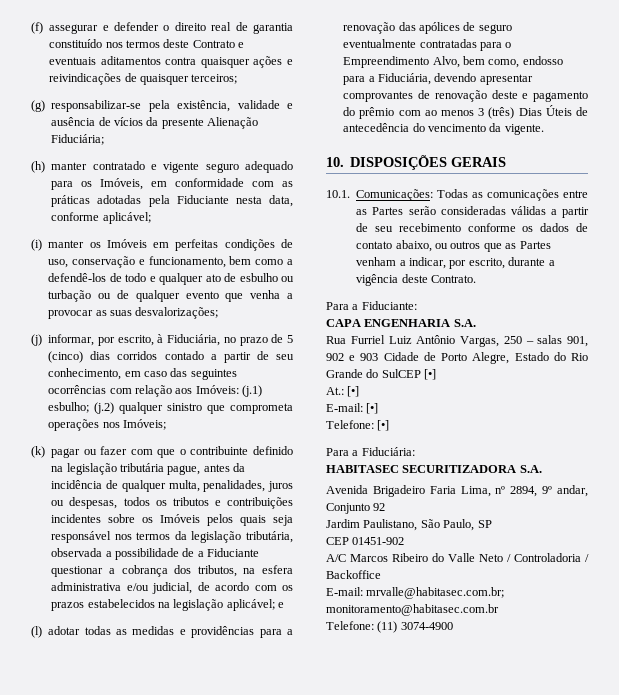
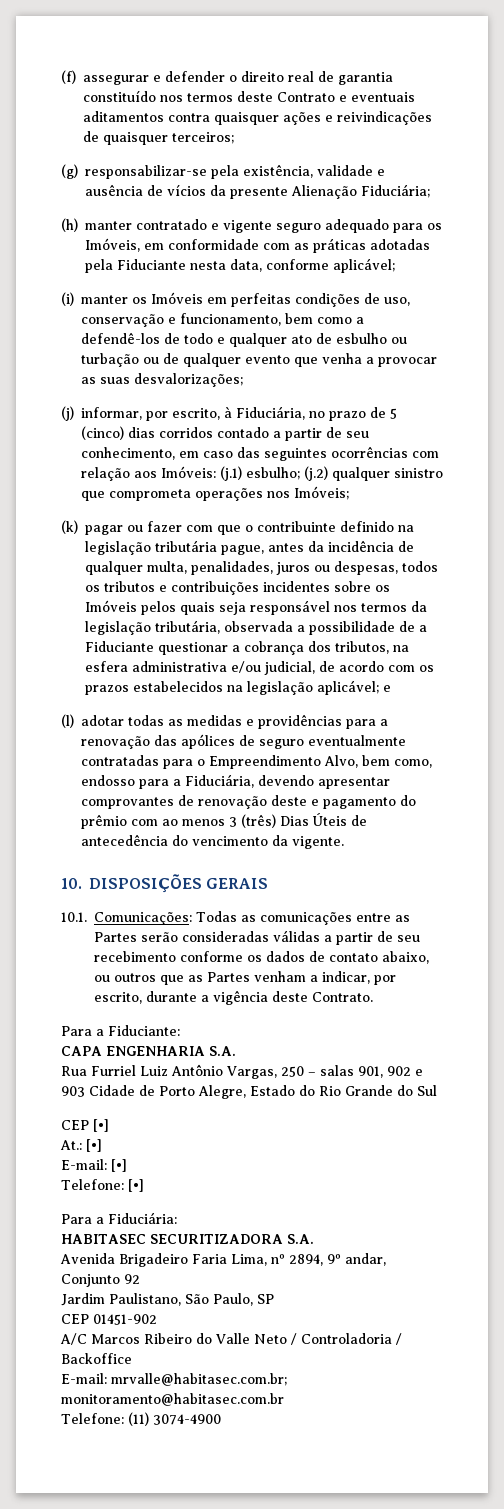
[381,369,421,378] SulCEP -> [417,1085,437,1096] [61,1120,89,1130] Sul // CEP

